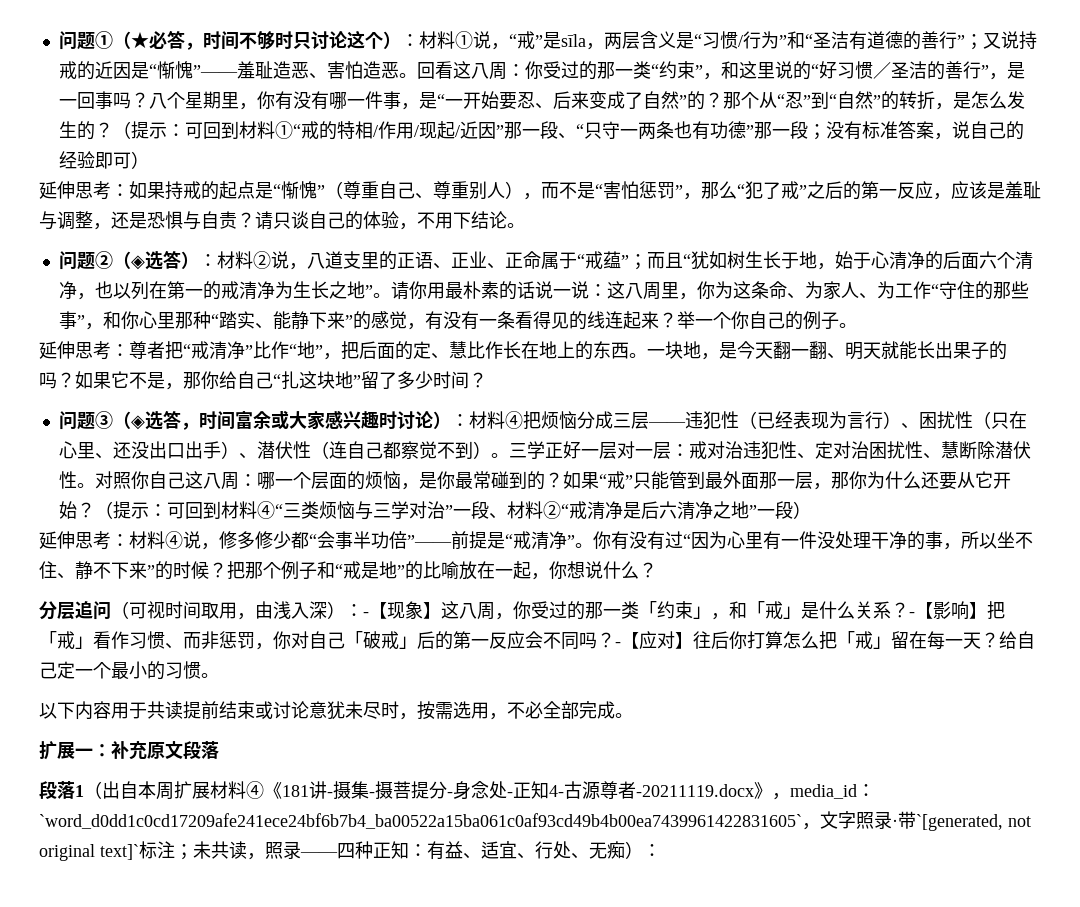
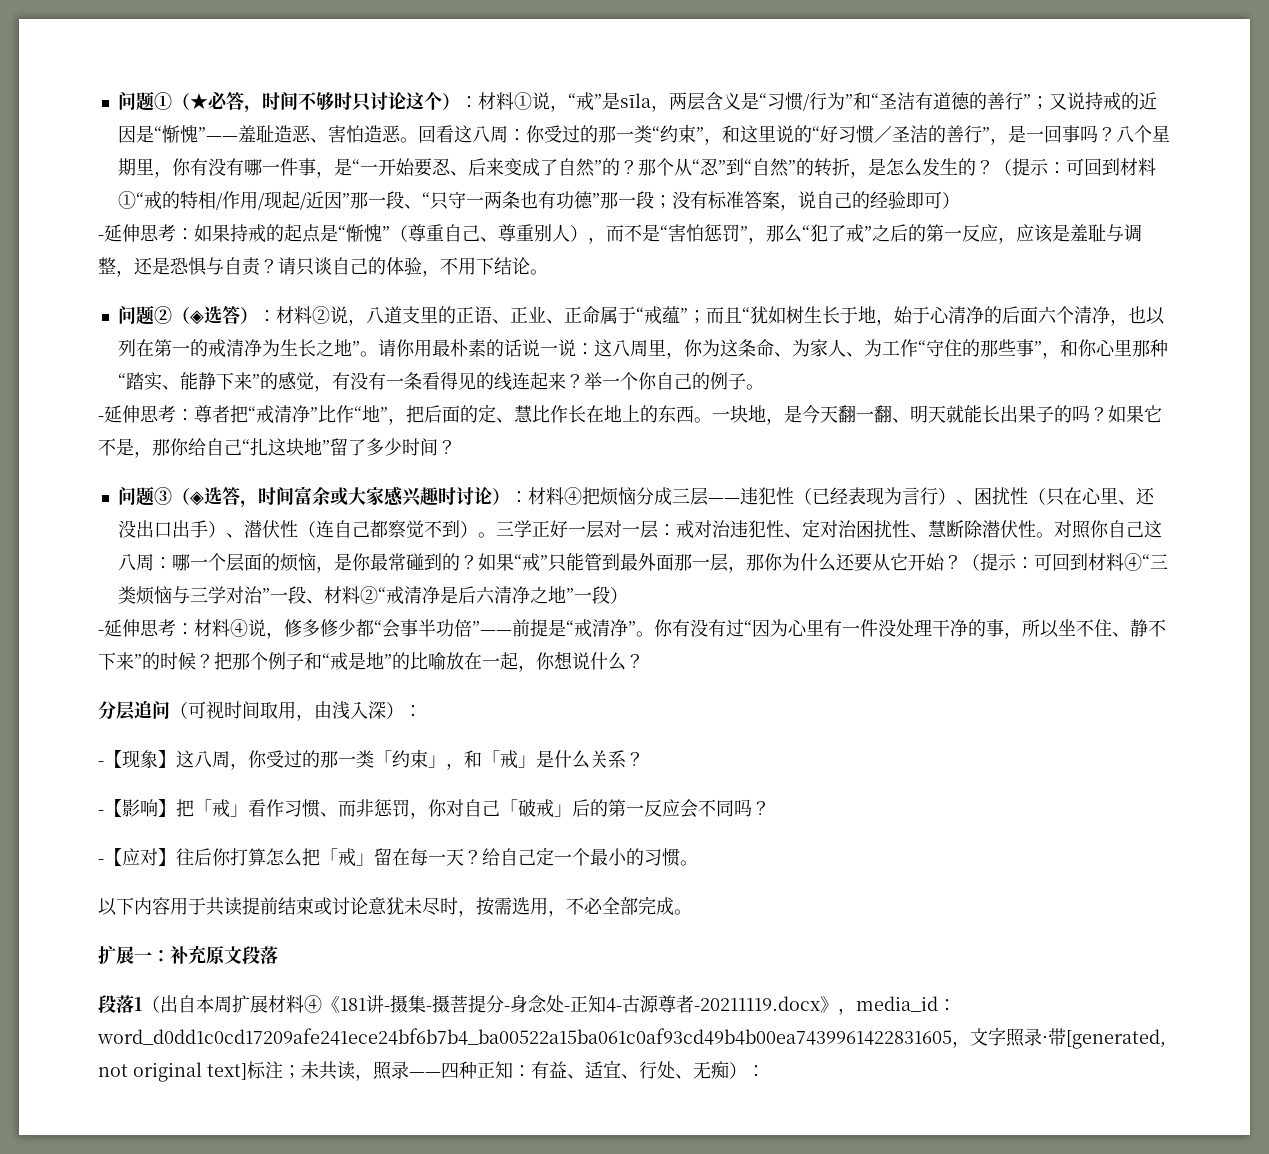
(149, 160) none -> [98,235,104,240] -
(857, 325) none -> [98,416,104,421] -
(811, 510) none -> [98,630,104,635] -
(363, 610) none -> (422, 711) //
(909, 610) none -> (644, 759) //
(615, 640) none -> (770, 808) //
[39,813,802,829] `word_d0dd1c0cd17209afe241ece24bf6b7b4_ba00522a15ba061c0af93cd49b4b00ea7439961422831605` -> [97,1028,952,1045] word_d0dd1c0cd17209afe241ece24bf6b7b4_ba00522a15ba061c0af93cd49b4b00ea7439961422831605
[916,814,1003,831] `[generated, -> [1066,1029,1166,1049] [generated,
[100,844,139,860] text]` -> [207,1063,247,1080] text]

